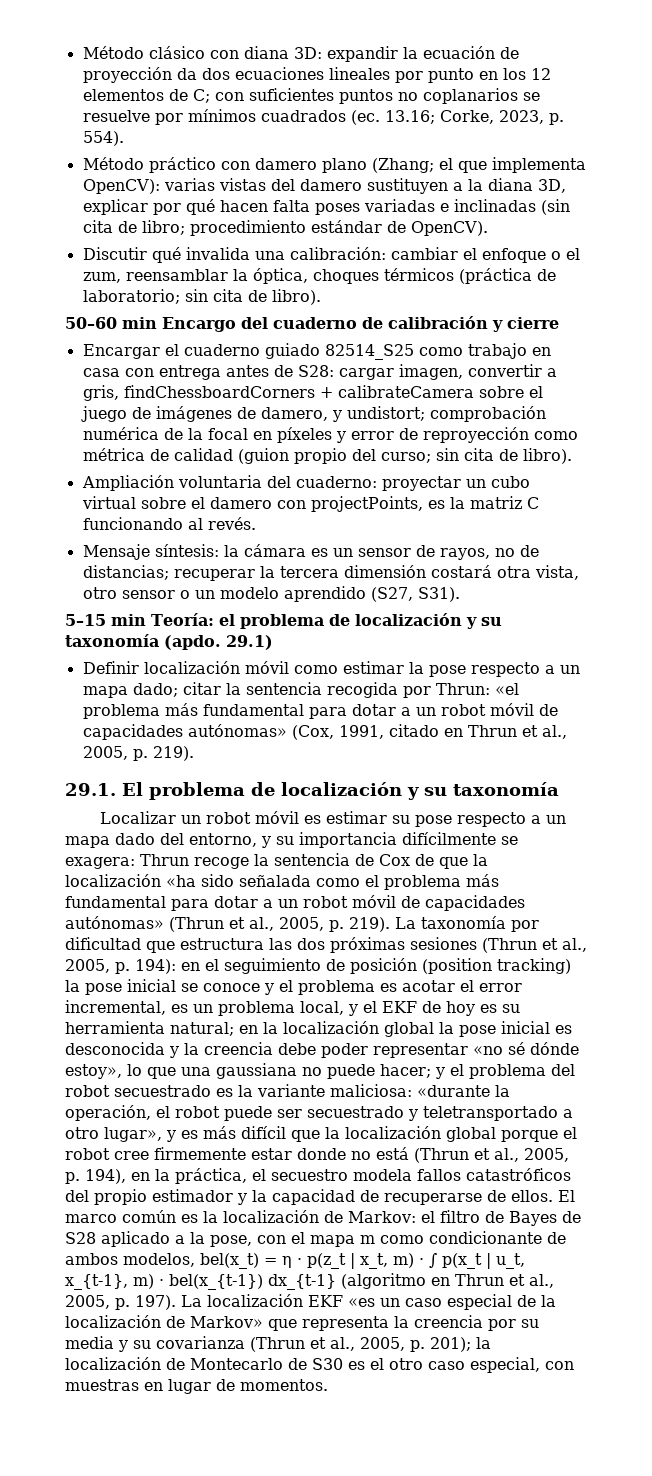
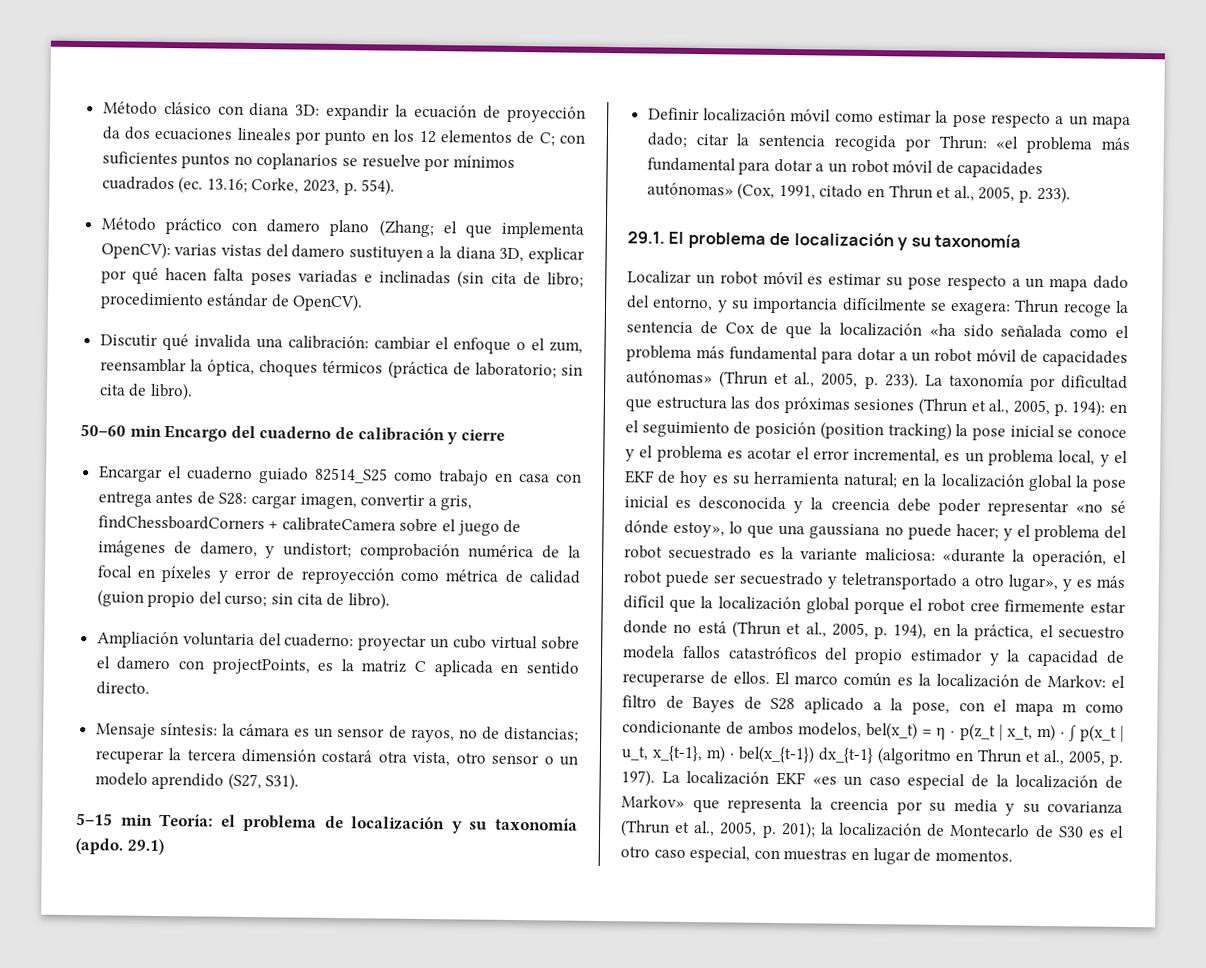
[82,517,256,530] funcionando al revés. -> [433,660,579,677] [95,681,150,695] aplicada en sentido directo.
[152,746,194,761] 219). -> [1036,185,1071,204] 233).
[349,917,390,932] 219). -> [884,372,919,390] 233).

